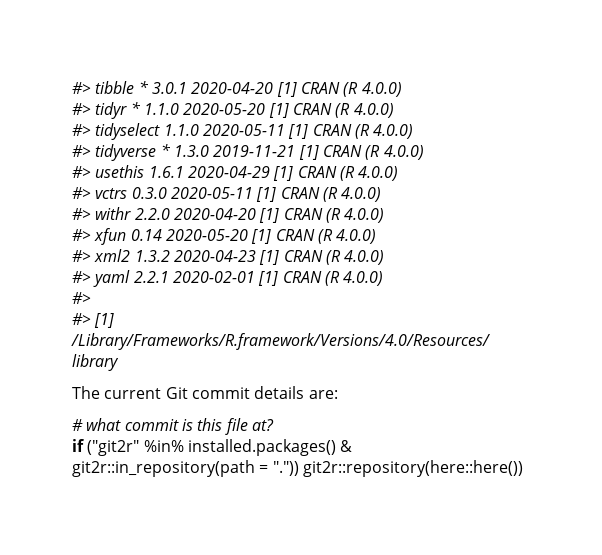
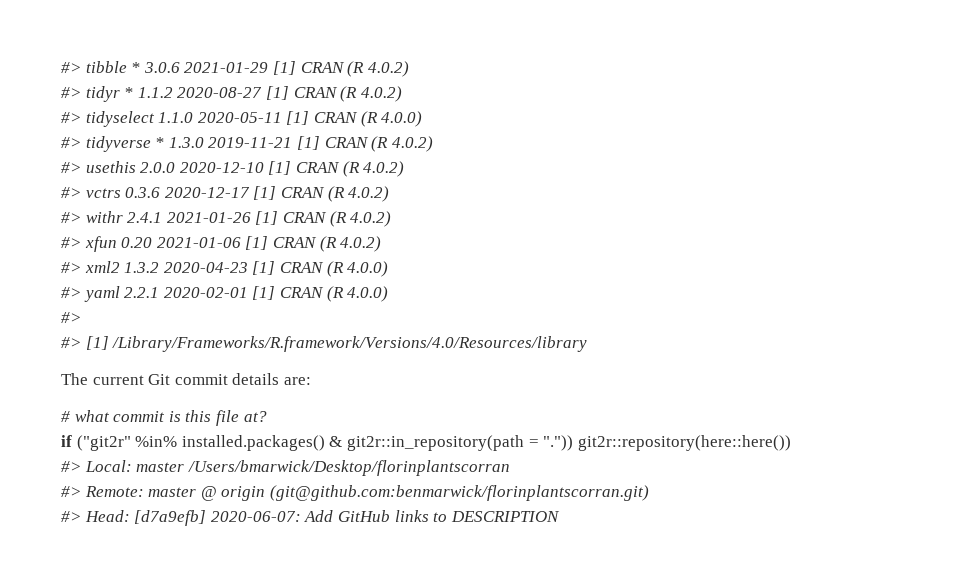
[151,82,402,97] 3.0.1 2020-04-20 [1] CRAN (R 4.0.0) -> [143,61,409,77] 3.0.6 2021-01-29 [1] CRAN (R 4.0.2)
[143,103,394,118] 1.1.0 2020-05-20 [1] CRAN (R 4.0.0) -> [137,86,402,102] 1.1.2 2020-08-27 [1] CRAN (R 4.0.2)
[383,145,424,160] 4.0.0) -> [391,136,433,152] 4.0.2)
[148,166,399,181] 1.6.1 2020-04-29 [1] CRAN (R 4.0.0) -> [140,161,405,177] 2.0.0 2020-12-10 [1] CRAN (R 4.0.2)
[131,187,382,202] 0.3.0 2020-05-11 [1] CRAN (R 4.0.0) -> [125,186,390,202] 0.3.6 2020-12-17 [1] CRAN (R 4.0.2)
[134,208,385,223] 2.2.0 2020-04-20 [1] CRAN (R 4.0.0) -> [127,211,392,227] 2.4.1 2021-01-26 [1] CRAN (R 4.0.2)
[130,229,377,244] 0.14 2020-05-20 [1] CRAN (R 4.0.0) -> [121,236,382,252] 0.20 2021-01-06 [1] CRAN (R 4.0.2)
(523, 468) none -> [61,460,510,476] [61,485,649,501] [61,510,560,526] // #> Local: master /Users/bmarwick/Desktop/florinplantscorran // #> Remote: master @ origin (git@github.com:benmarwick/florinplantscorran.git) // #> Head: [d7a9efb] 2020-06-07: Add GitHub links to DESCRIPTION

